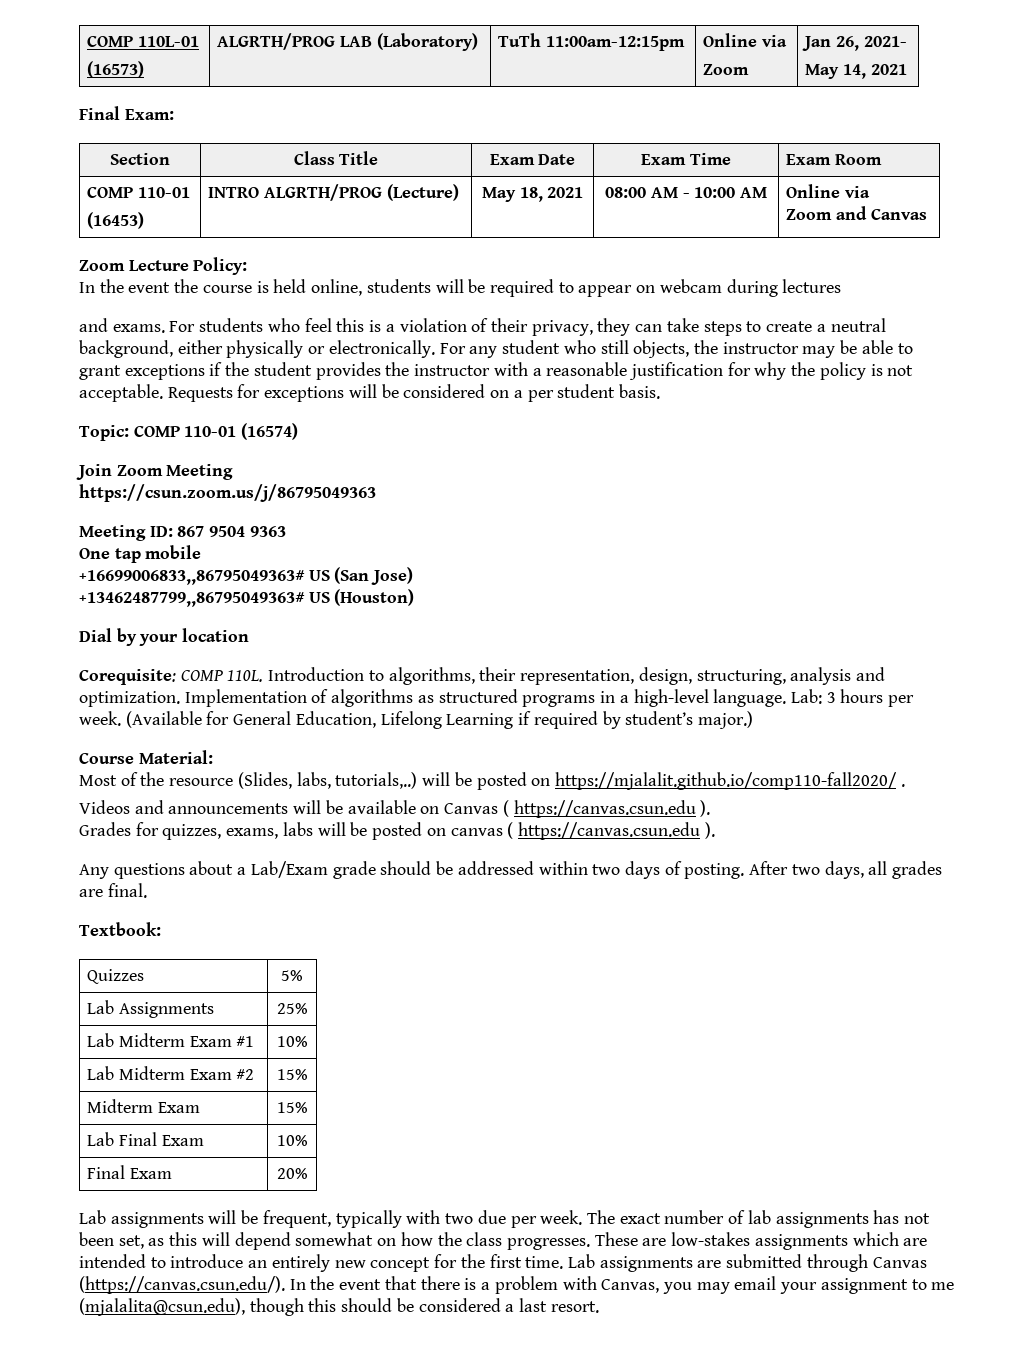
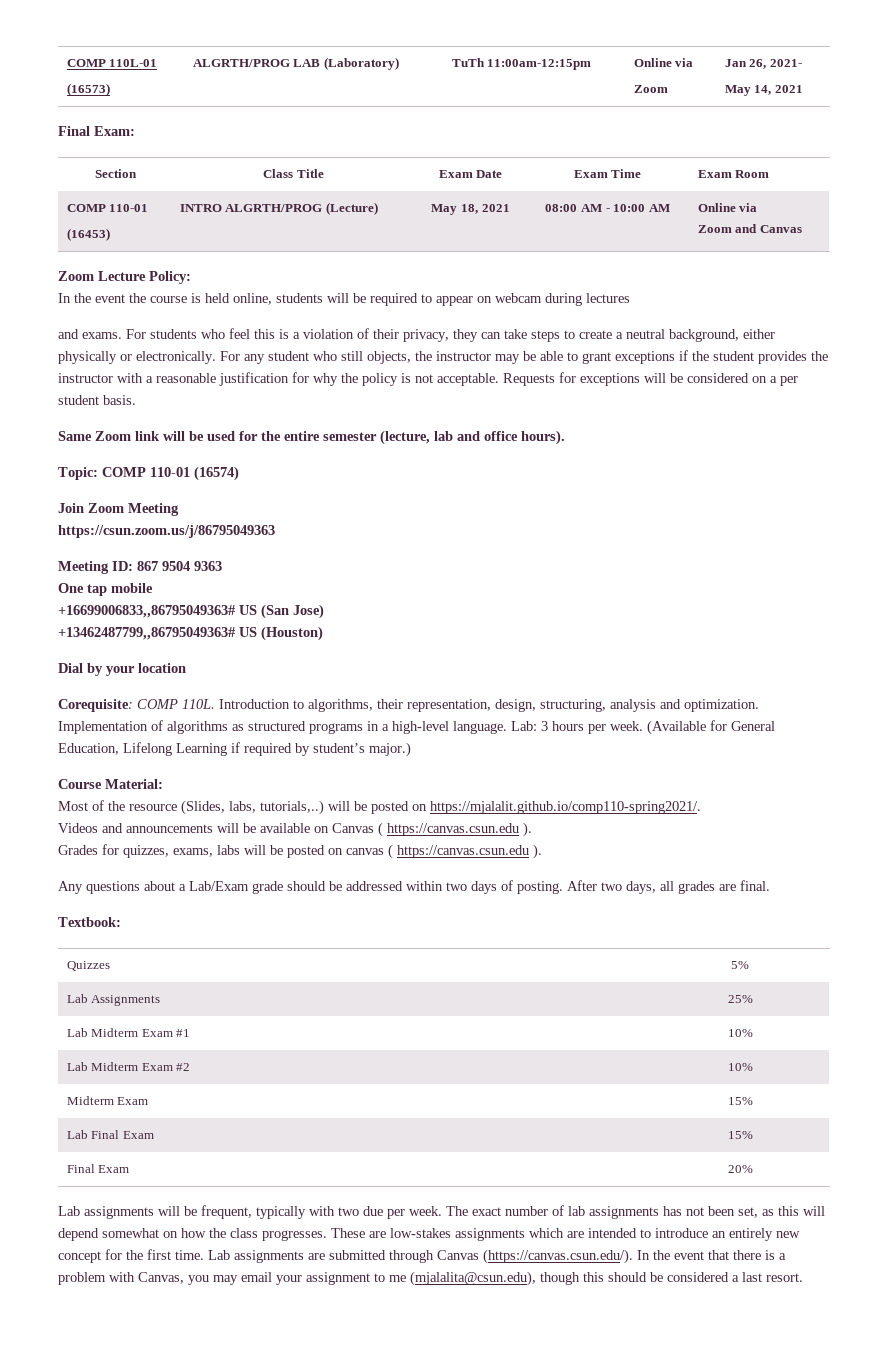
(660, 391) none -> [58,430,565,445] // Same Zoom link will be used for the entire semester (lecture, lab and office hours).
[554,772,905,790] https://mjalalit.github.io/comp110-fall2020/ . -> [430,801,701,814] https://mjalalit.github.io/comp110-spring2021/.
[276,1069,308,1080] 15% -> [727,1063,753,1071] 10%
[276,1135,308,1146] 10% -> [727,1131,753,1139] 15%

